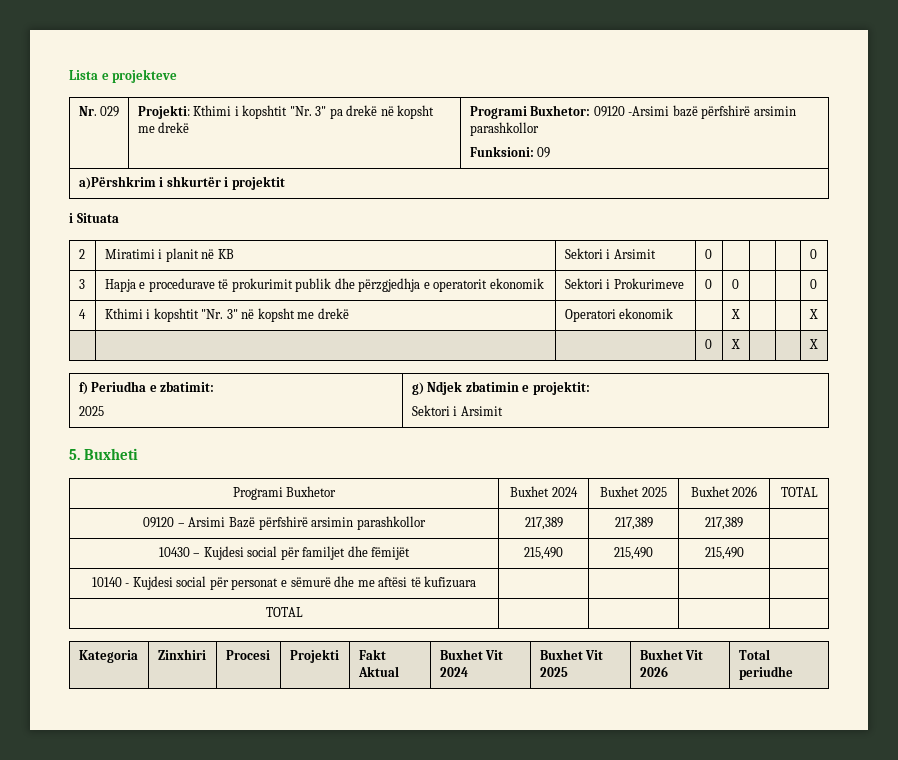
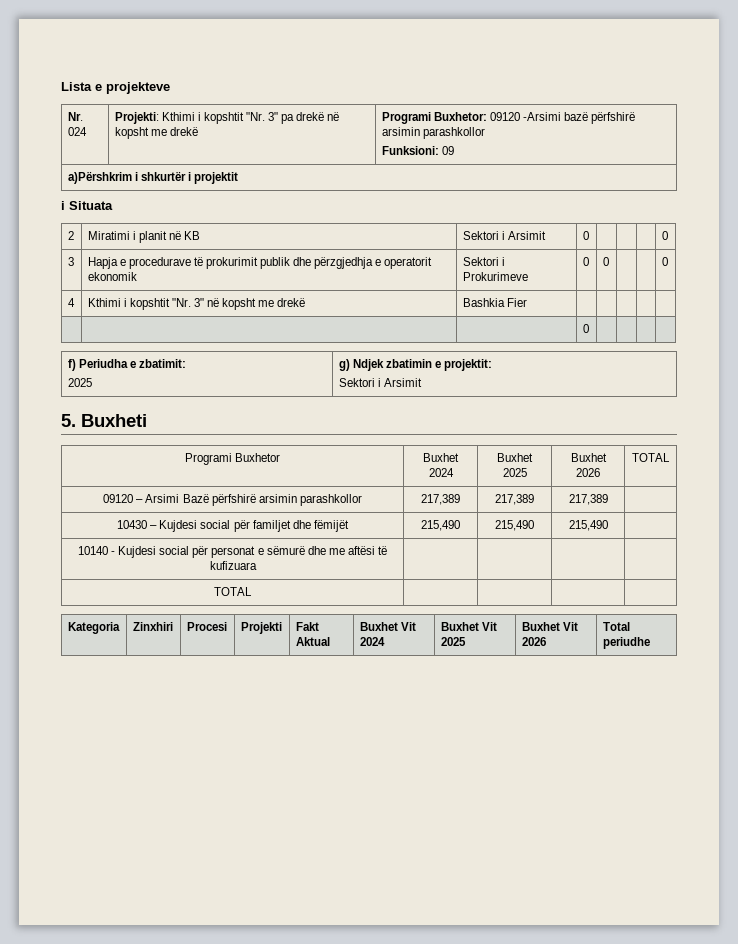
[100,106,120,117] 029 -> [67,127,87,136] 024
[564,308,674,322] [730,309,740,319] [808,309,818,319] [704,339,712,349] [730,339,740,349] [808,339,818,349] Operatori ekonomik | | X | | | X // | | | 0 | X | | | X -> [462,298,527,307] [582,324,589,333] Bashkia Fier | | | | | // | | | 0 | | | |

